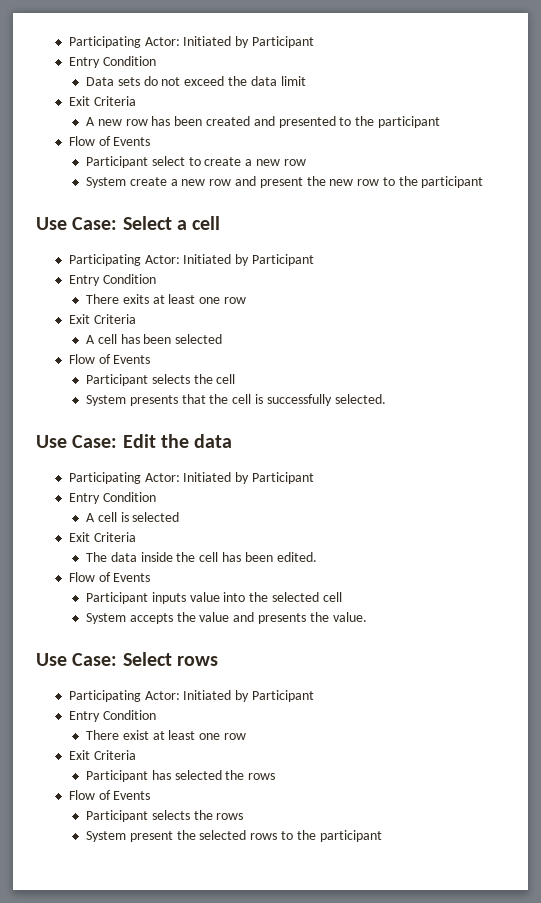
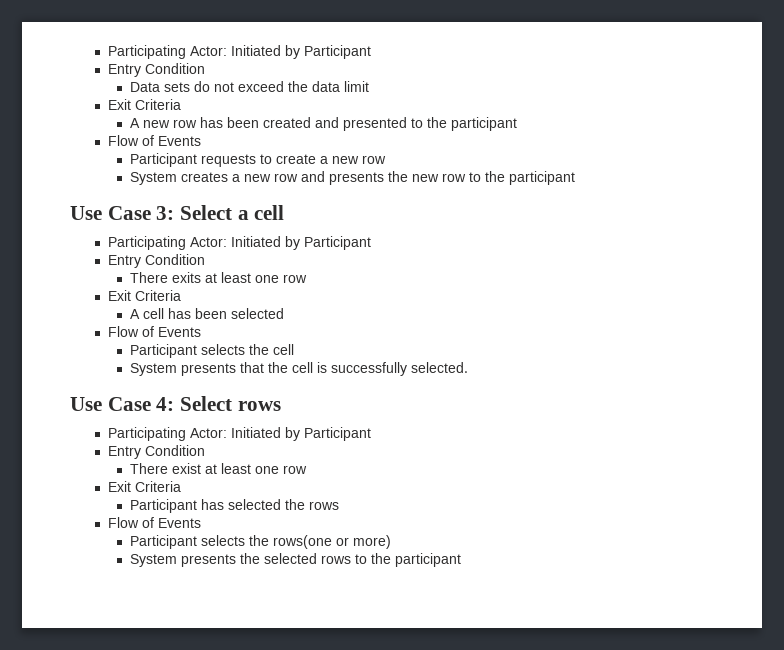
[151,156,185,166] select -> [200,154,256,167] requests
[129,177,167,186] create -> [180,172,228,182] creates
[259,177,303,188] present -> [328,172,384,185] presents
[72,217,118,230] Case: -> [107,206,175,220] Case 3:
[72,434,233,448] [68,472,314,484] [68,492,156,504] [86,512,180,522] [68,532,136,542] [86,552,317,562] [68,572,151,582] [86,592,342,604] [86,612,367,624] [36,653,118,666] Case: Edit the data // Participating Actor: Initiated by Participant // Entry Condition // A cell is selected // Exit Criteria // The data inside the cell has been edited. // Flow of Events // Participant inputs value into the selected cell // System accepts the value and presents the value. // Use Case: -> [107,397,175,411] Case 4:
[216,813,244,820] [86,831,173,842] rows // System present -> [272,535,391,549] [129,554,236,567] rows(one or more) // System presents

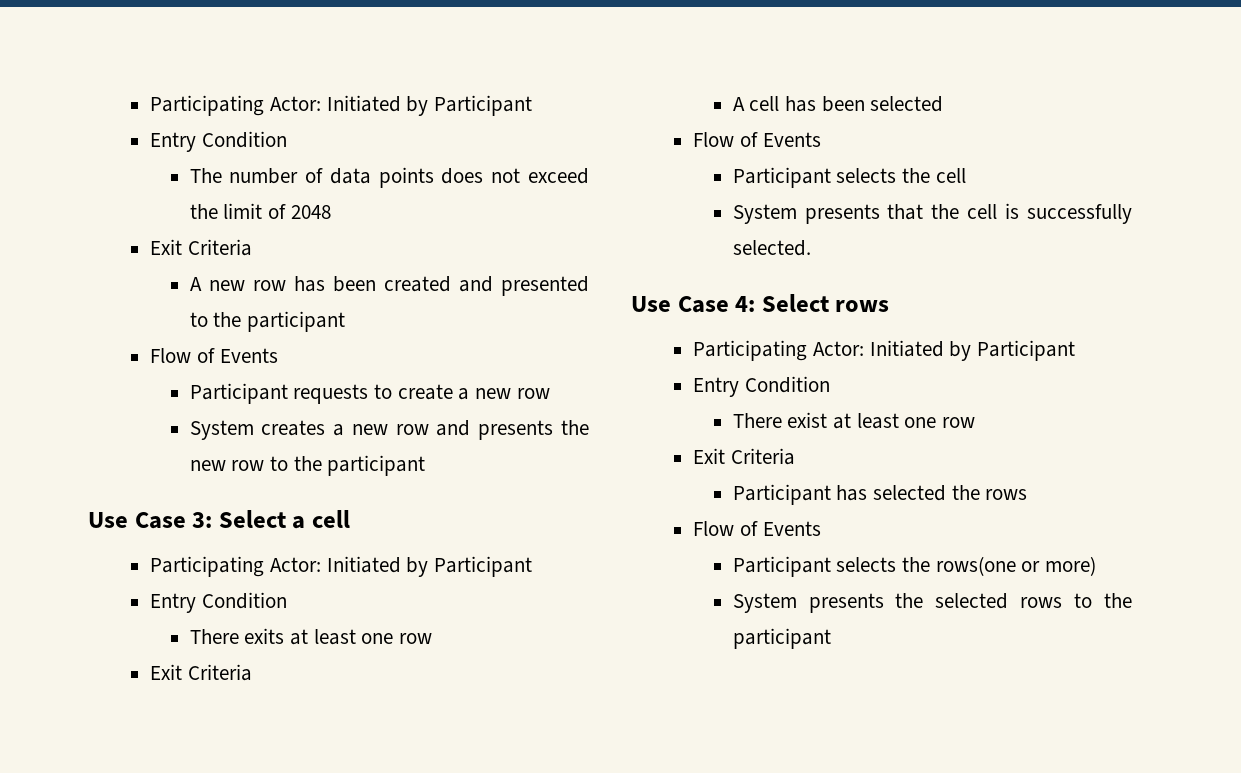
[107,45,371,59] [107,63,205,77] [129,81,210,92] Participating Actor: Initiated by Participant // Entry Condition // Data sets do -> [150,95,533,116] [150,131,288,152] [189,167,484,188] Participating Actor: Initiated by Participant // Entry Condition // The number of data points does
[311,81,340,92] data -> (218, 211) none
(369, 86) none -> [267,204,331,219] of 2048

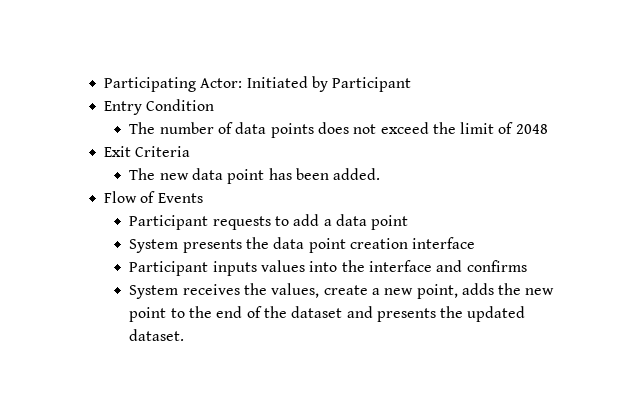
[189,276,589,296] [189,311,345,332] A new row has been created and presented to the participant -> [129,168,381,184] The new data point has been added.
[397,384,550,400] [189,420,589,440] [189,455,426,476] [88,510,351,529] [150,556,533,577] [150,592,288,613] [189,628,432,645] [150,664,253,681] [732,96,944,112] [693,132,821,147] [732,167,966,188] [732,203,1132,224] [732,240,811,256] [631,294,890,313] [693,340,1076,361] [693,376,831,397] [732,412,975,429] [693,448,796,465] [732,484,1028,505] [693,521,821,536] [732,556,1096,577] [732,593,1132,613] [732,628,831,649] create a new row // System creates a new row and presents the new row to the participant // Use Case 3: Select a cell // Participating Actor: Initiated by Participant // Entry Condition // There exits at least one row // Exit Criteria // A cell has been selected // Flow of Events // Participant selects the cell // System presents that the cell is successfully selected. // Use Case 4: Select rows // Participating Actor: Initiated by Participant // Entry Condition // There exist at least one row // Exit Criteria // Participant has selected the rows // Flow of Events // Participant selects the rows(one or more) // System presents the selected rows to the participant -> [293,214,409,230] [129,237,476,253] [129,260,527,276] [129,283,555,299] [129,306,526,322] [129,329,185,341] add a data point // System presents the data point creation interface // Participant inputs values into the interface and confirms // System receives the values, create a new point, adds the new point to the end of the dataset and presents the updated dataset.

